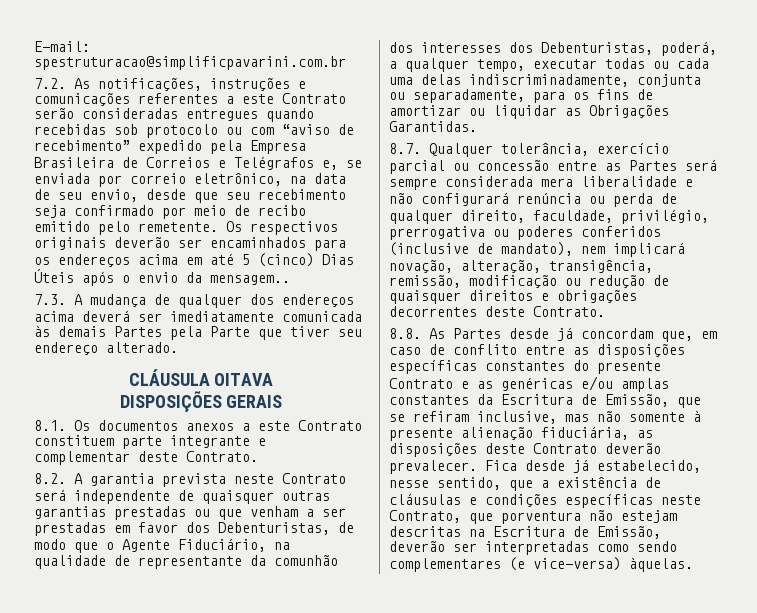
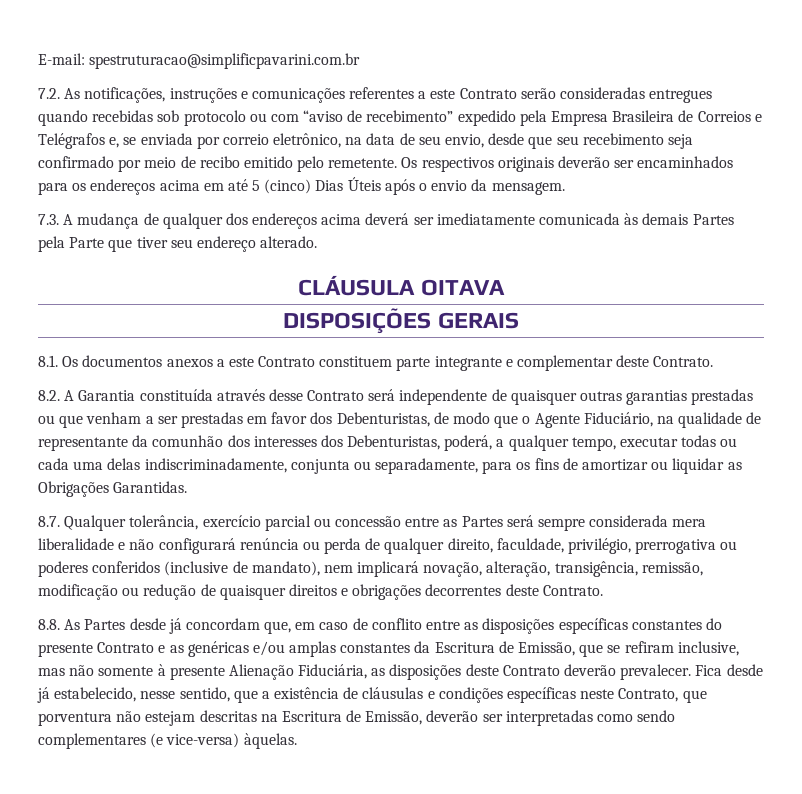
[210,275,290,285] mensagem.. -> [491,182,565,195] mensagem.
[90,473,274,487] garantia prevista neste -> [78,389,303,401] Garantia constituída através desse
[461,426,629,440] alienação fiduciária, -> [228,664,368,680] Alienação Fiduciária,

